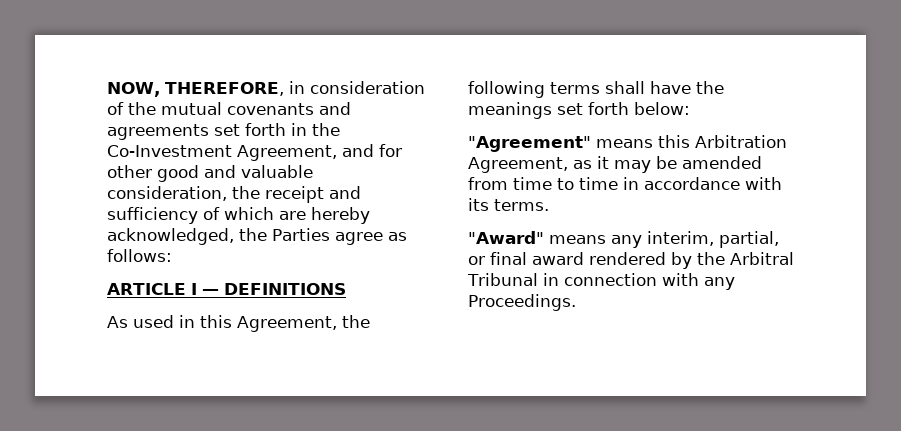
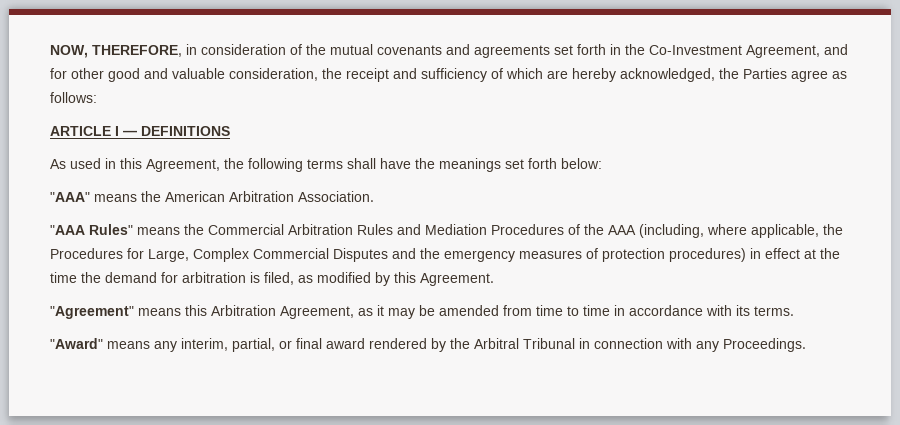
(690, 108) none -> [50,191,374,202] [50,224,843,238] [50,248,840,262] [50,272,494,286] // "AAA" means the American Arbitration Association. // "AAA Rules" means the Commercial Arbitration Rules and Mediation Procedures of the AAA (including, where applicable, the Procedures for Large, Complex Commercial Disputes and the emergency measures of protection procedures) in effect at the time the demand for arbitration is filed, as modified by this Agreement.

